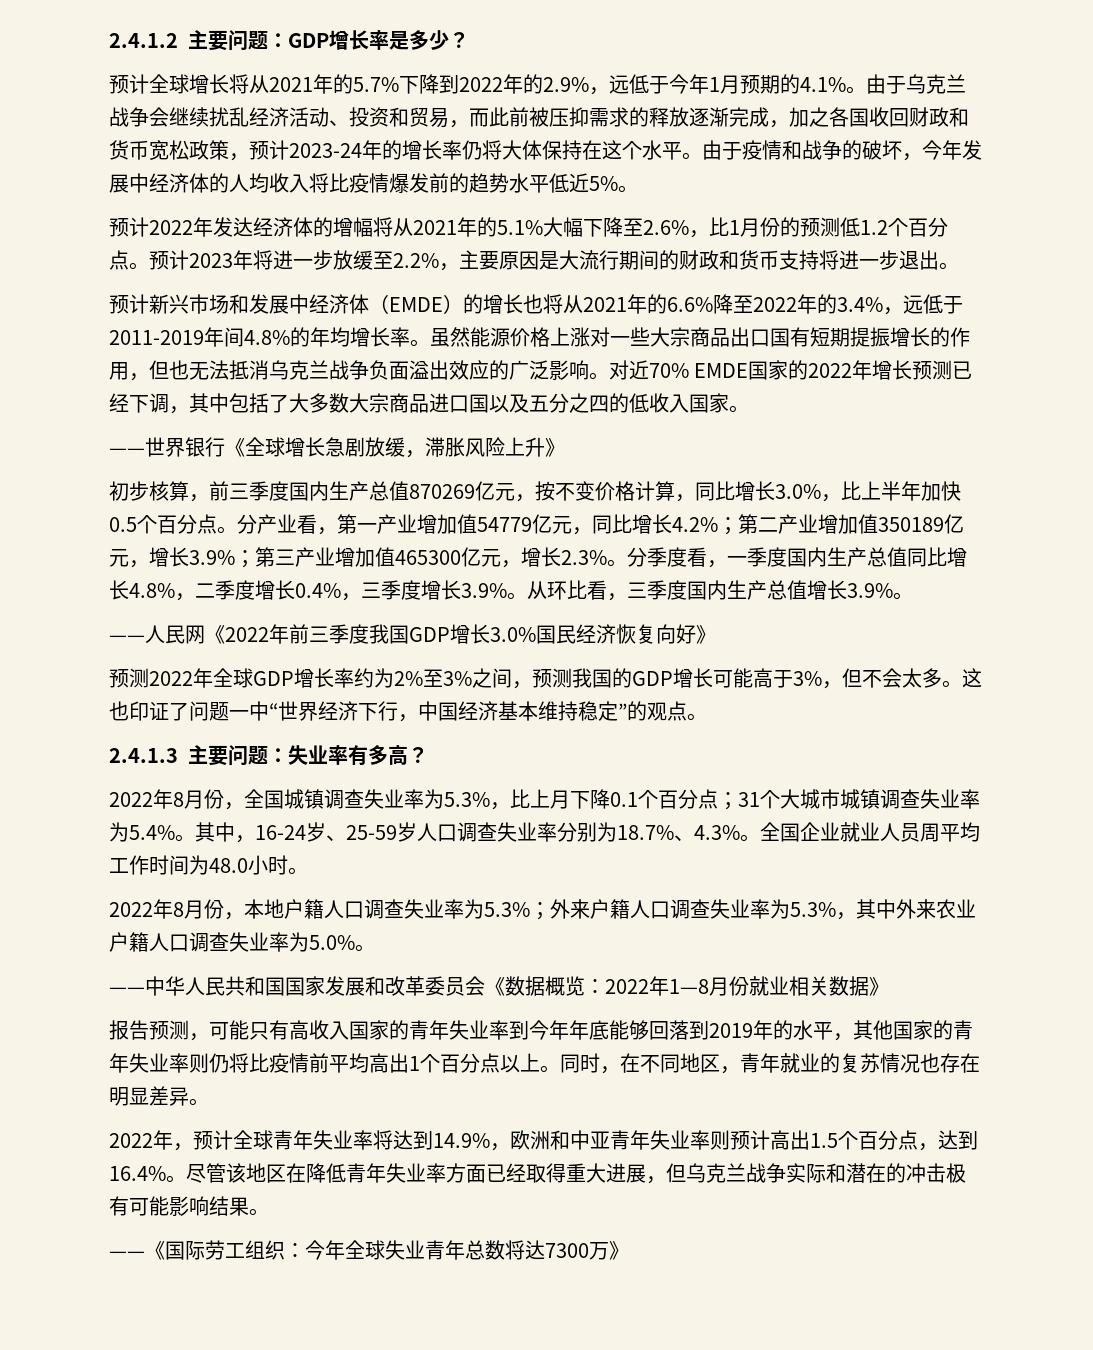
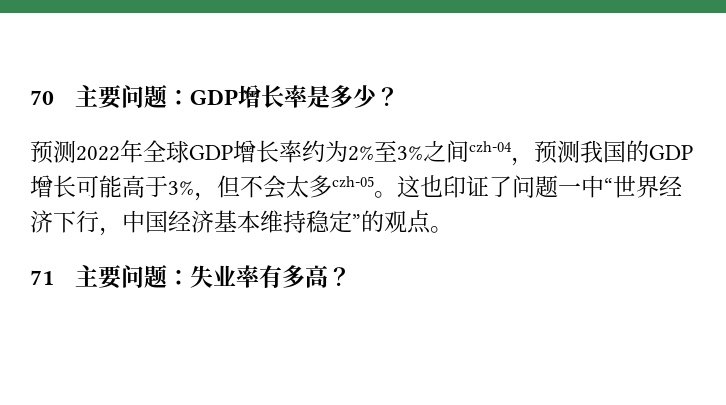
[109,33,178,48] 2.4.1.2 -> [30,90,54,105] 70
[109,74,966,95] [109,107,969,128] [109,140,982,161] [109,173,638,194] [109,217,948,238] [109,250,959,271] [109,294,963,315] [109,327,970,347] [109,360,973,381] [109,393,749,414] [109,437,565,458] [109,481,961,502] [109,514,964,535] [109,547,967,568] [109,580,913,601] [109,624,716,644] // 预计全球增长将从2021年的5.7%下降到2022年的2.9%，远低于今年1月预期的4.1%。由于乌克兰战争会继续扰乱经济活动、投资和贸易，而此前被压抑需求的释放逐渐完成，加之各国收回财政和货币宽松政策，预计2023-24年的增长率仍将大体保持在这个水平。由于疫情和战争的破坏，今年发展中经济体的人均收入将比疫情爆发前的趋势水平低近5%。 // 预计2022年发达经济体的增幅将从2021年的5.1%大幅下降至2.6%，比1月份的预测低1.2个百分点。预计2023年将进一步放缓至2.2%，主要原因是大流行期间的财政和货币支持将进一步退出。 // 预计新兴市场和发展中经济体（EMDE）的增长也将从2021年的6.6%降至2022年的3.4%，远低于2011-2019年间4.8%的年均增长率。虽然能源价格上涨对一些大宗商品出口国有短期提振增长的作用，但也无法抵消乌克兰战争负面溢出效应的广泛影响。对近70% EMDE国家的2022年增长预测已经下调，其中包括了大多数大宗商品进口国以及五分之四的低收入国家。 // ——世界银行《全球增长急剧放缓，滞胀风险上升》 // 初步核算，前三季度国内生产总值870269亿元，按不变价格计算，同比增长3.0%，比上半年加快0.5个百分点。分产业看，第一产业增加值54779亿元，同比增长4.2%；第二产业增加值350189亿元，增长3.9%；第三产业增加值465300亿元，增长2.3%。分季度看，一季度国内生产总值同比增长4.8%，二季度增长0.4%，三季度增长3.9%。从环比看，三季度国内生产总值增长3.9%。 // ——人民网《2022年前三季度我国GDP增长3.0%国民经济恢复向好》 -> (399, 96) none
(512, 678) none -> [469,141,512,153] czh-04
(942, 678) none -> [332,176,374,188] czh-05
[109,748,178,763] 2.4.1.3 -> [30,270,54,285] 71
[109,789,980,810] [109,822,980,843] [109,855,308,875] [109,899,976,920] [109,932,375,952] [109,976,889,996] [109,1020,973,1041] [109,1053,980,1074] [109,1086,209,1106] [109,1130,978,1151] [109,1163,966,1184] [109,1196,269,1216] [109,1240,629,1260] // 2022年8月份，全国城镇调查失业率为5.3%，比上月下降0.1个百分点；31个大城市城镇调查失业率为5.4%。其中，16-24岁、25-59岁人口调查失业率分别为18.7%、4.3%。全国企业就业人员周平均工作时间为48.0小时。 // 2022年8月份，本地户籍人口调查失业率为5.3%；外来户籍人口调查失业率为5.3%，其中外来农业户籍人口调查失业率为5.0%。 // ——中华人民共和国国家发展和改革委员会《数据概览：2022年1—8月份就业相关数据》 // 报告预测，可能只有高收入国家的青年失业率到今年年底能够回落到2019年的水平，其他国家的青年失业率则仍将比疫情前平均高出1个百分点以上。同时，在不同地区，青年就业的复苏情况也存在明显差异。 // 2022年，预计全球青年失业率将达到14.9%，欧洲和中亚青年失业率则预计高出1.5个百分点，达到16.4%。尽管该地区在降低青年失业率方面已经取得重大进展，但乌克兰战争实际和潜在的冲击极有可能影响结果。 // ——《国际劳工组织：今年全球失业青年总数将达7300万》 -> (351, 276) none

